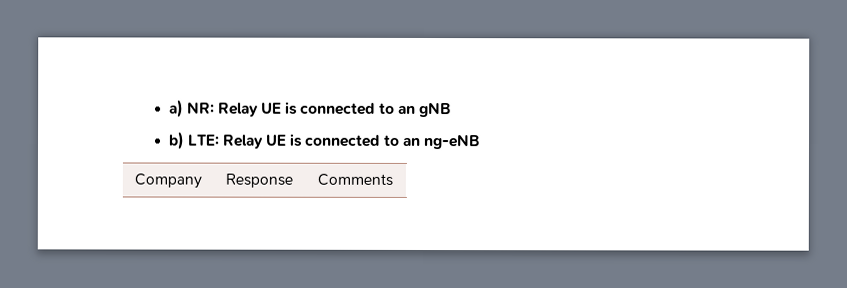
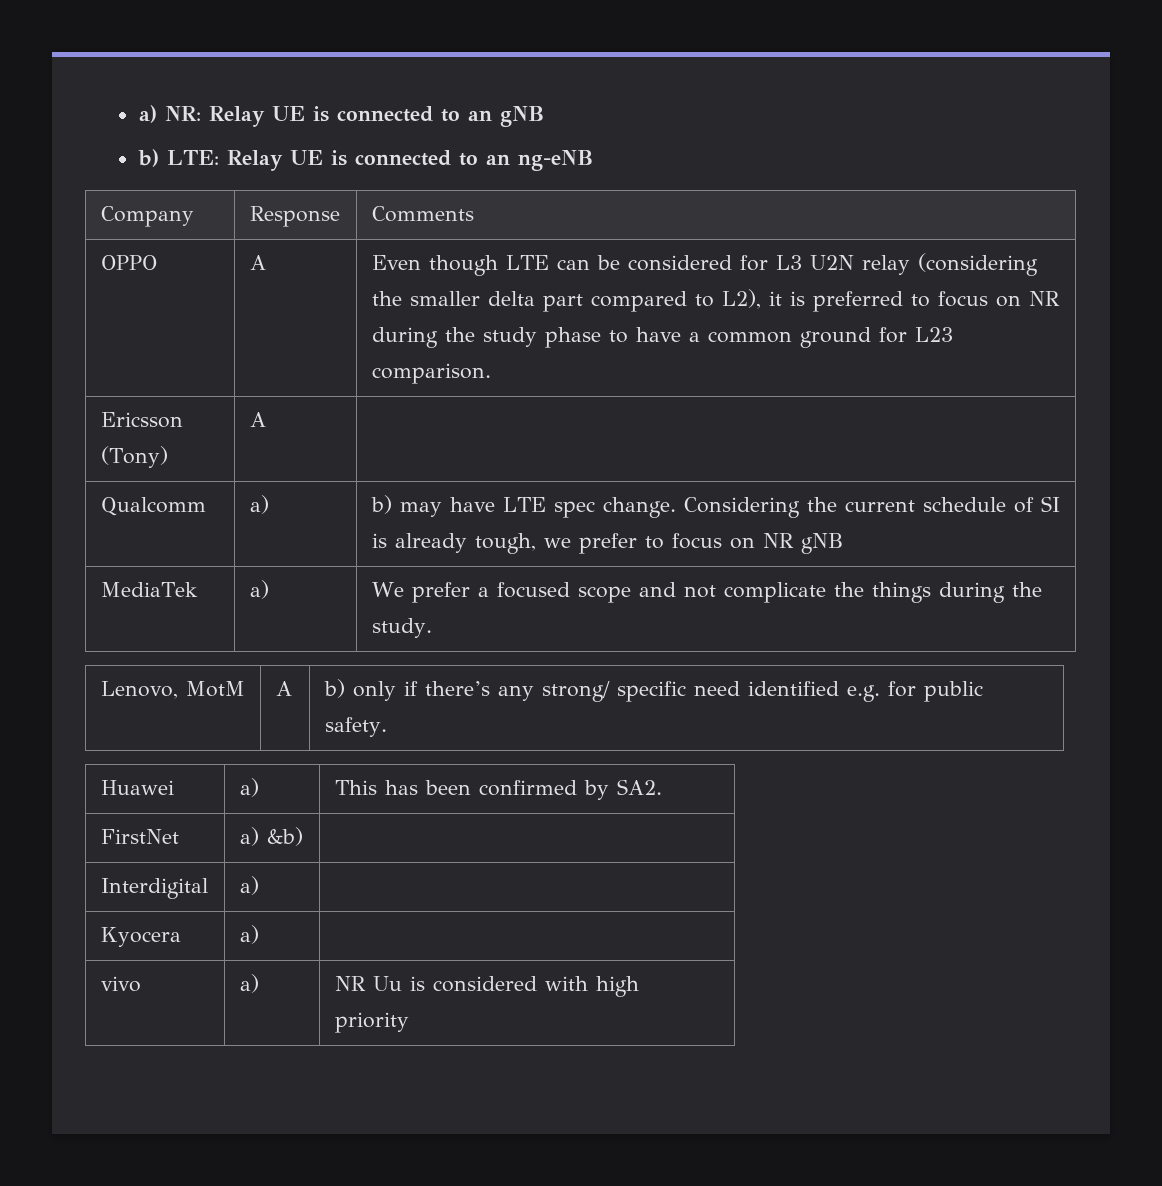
(393, 179) none -> [100,255,157,270] [249,255,266,270] [371,253,1038,276] [371,289,1060,312] [371,327,953,348] [371,363,491,384] [100,412,183,428] [100,446,168,468] [249,412,266,427] [100,497,206,516] [249,495,269,514] [370,495,1060,518] [371,533,843,554] [100,582,198,597] [249,580,269,599] [371,582,1042,603] [371,618,432,638] [100,681,245,699] [275,681,292,696] [323,679,983,702] [324,717,387,737] [100,780,174,795] [239,778,259,797] [334,779,662,800] [100,829,179,844] [239,827,303,846] [100,878,208,899] [239,876,259,895] [100,927,181,947] [239,925,259,944] [100,976,141,992] [239,974,259,993] [334,976,639,997] [334,1012,409,1033] // OPPO | A | Even though LTE can be considered for L3 U2N relay (considering the smaller delta part compared to L2), it is preferred to focus on NR during the study phase to have a common ground for L23 comparison. // Ericsson (Tony) | A | // Qualcomm | a) | b) may have LTE spec change. Considering the current schedule of SI is already tough, we prefer to focus on NR gNB // MediaTek | a) | We prefer a focused scope and not complicate the things during the study. // Lenovo, MotM | A | b) only if there’s any strong/ specific need identified e.g. for public safety. // Huawei | a) | This has been confirmed by SA2. // FirstNet | a) &b) | // Interdigital | a) | // Kyocera | a) | // vivo | a) | NR Uu is considered with high priority

